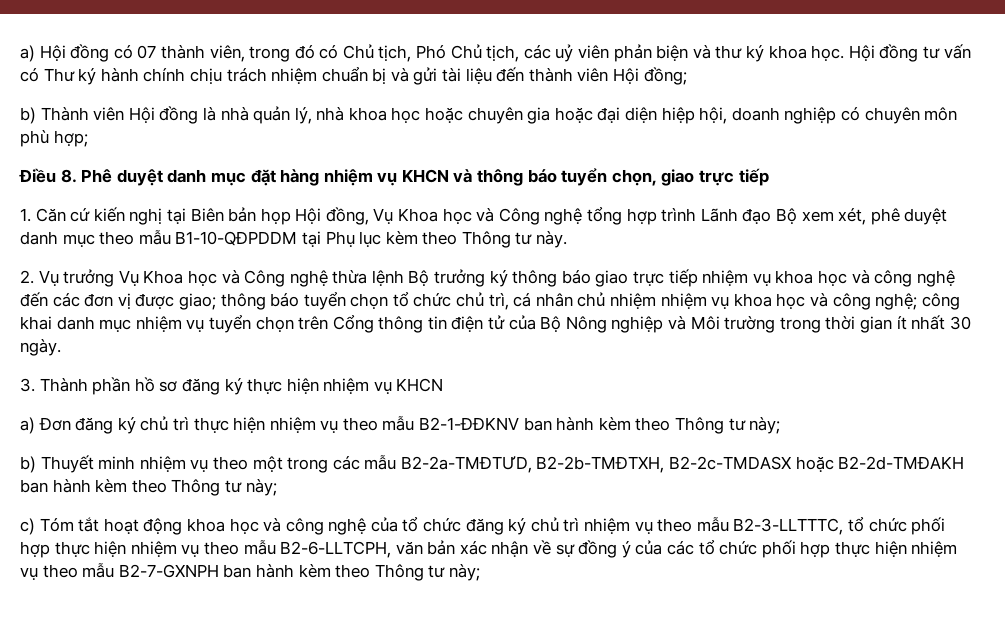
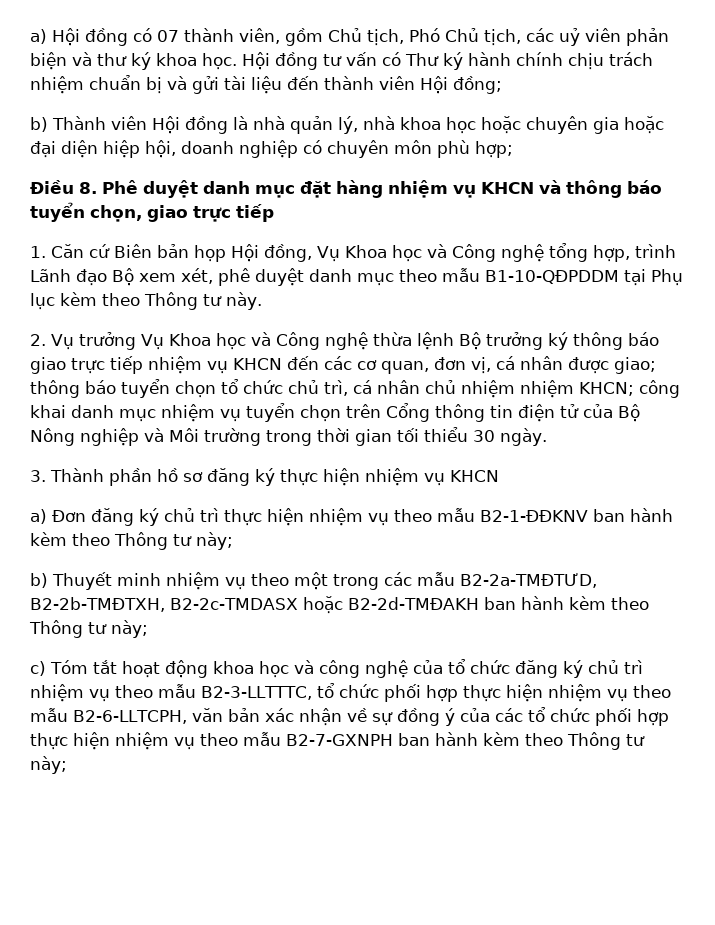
[249,45,339,62] trong đó có -> [285,28,323,46] gồm
[93,207,186,225] kiến nghị tại -> (110, 251) none
[626,208,657,225] hợp -> [593,245,630,262] hợp,
[775,270,955,287] [20,292,131,309] khoa học và công nghệ đến các đơn vị -> [233,356,563,374] KHCN đến các cơ quan, đơn vị, cá nhân
[711,293,918,310] vụ khoa học và công nghệ; -> [579,382,634,396] KHCN;
[896,315,946,330] ít nhất -> [397,427,468,442] tối thiểu

